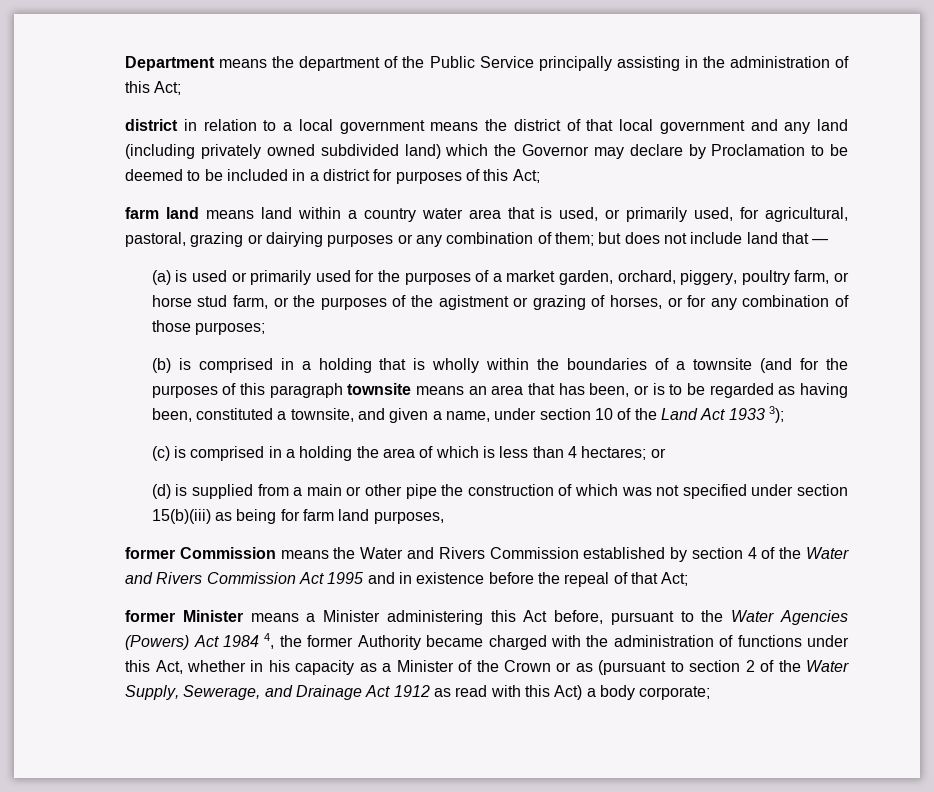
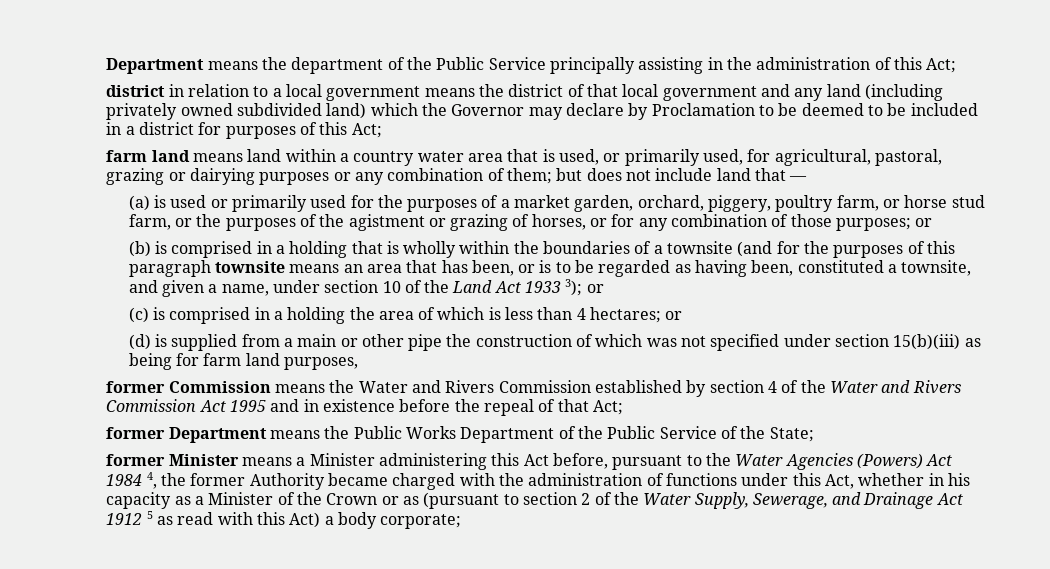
(266, 328) none -> [915,218,933,227] or
(784, 414) none -> [586,284,604,293] or
(689, 579) none -> [106,426,814,443] // former Department means the Public Works Department of the Public Service of the State;
(430, 691) none -> [146,511,153,519] 5

